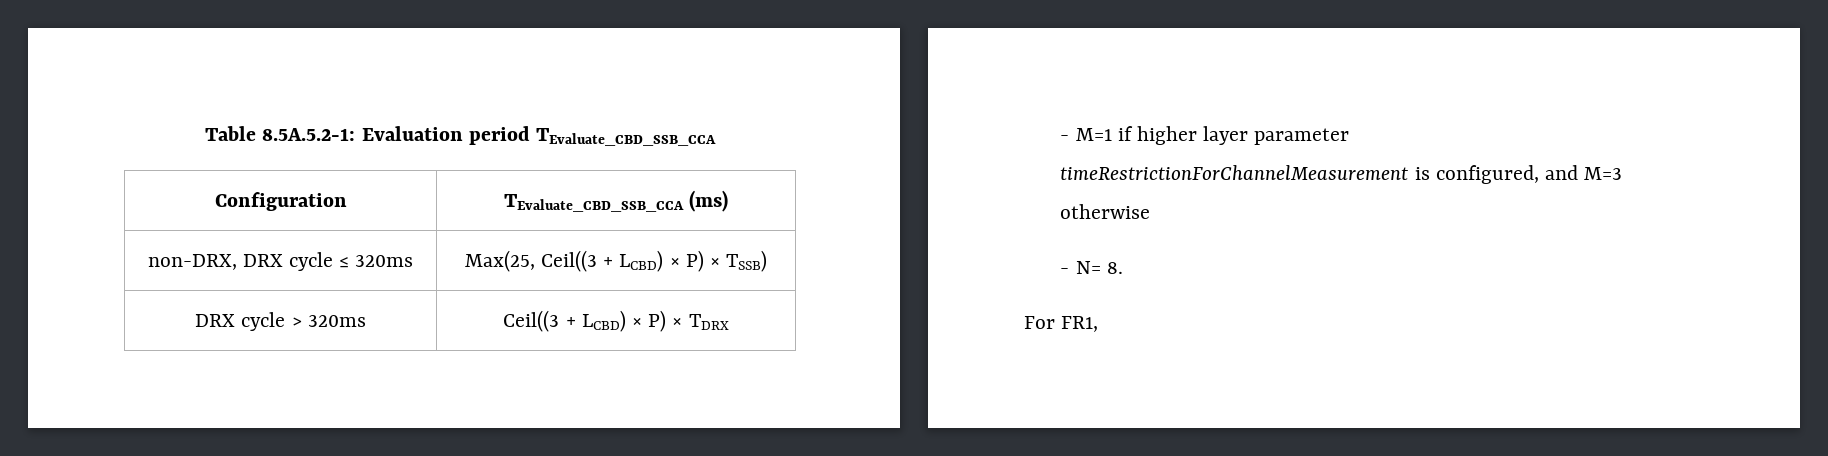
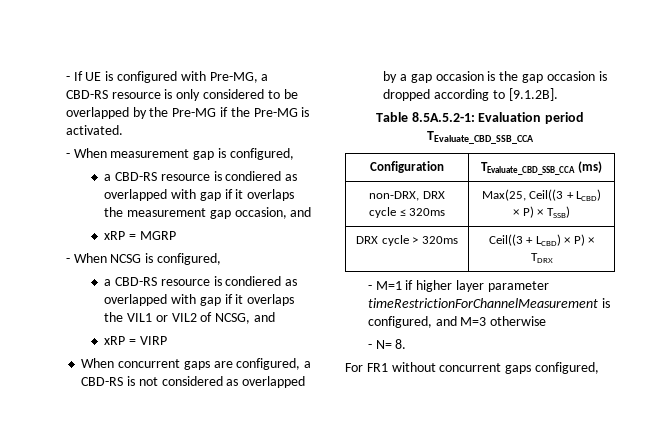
(205, 133) none -> [65,71,269,83] [65,89,298,101] [65,107,310,119] [65,125,123,135] [65,148,294,160] [104,171,298,181] [104,189,295,201] [104,207,312,219] [104,231,176,240] [65,253,222,265] [104,276,298,286] [104,294,295,306] [104,312,275,324] [104,336,167,345] [81,358,312,370] [81,376,306,388] [383,71,607,83] [383,88,558,101] - If UE is configured with Pre-MG, a CBD-RS resource is only considered to be overlapped by the Pre-MG if the Pre-MG is activated. // - When measurement gap is configured, // a CBD-RS resource is condiered as overlapped with gap if it overlaps the measurement gap occasion, and // xRP = MGRP // - When NCSG is configured, // a CBD-RS resource is condiered as overlapped with gap if it overlaps the VIL1 or VIL2 of NCSG, and // xRP = VIRP // When concurrent gaps are configured, a CBD-RS is not considered as overlapped by a gap occasion is the gap occasion is dropped according to [9.1.2B]. //
[1061,316,1099,332] FR1, -> [366,362,599,374] FR1 without concurrent gaps configured,

